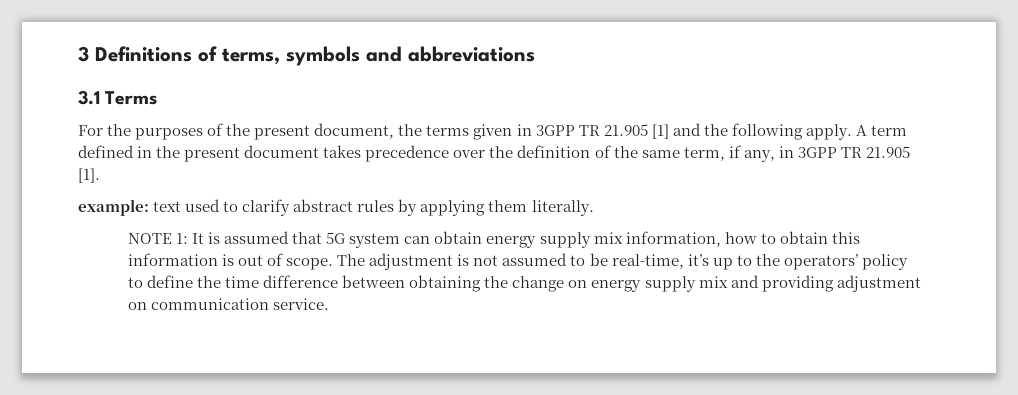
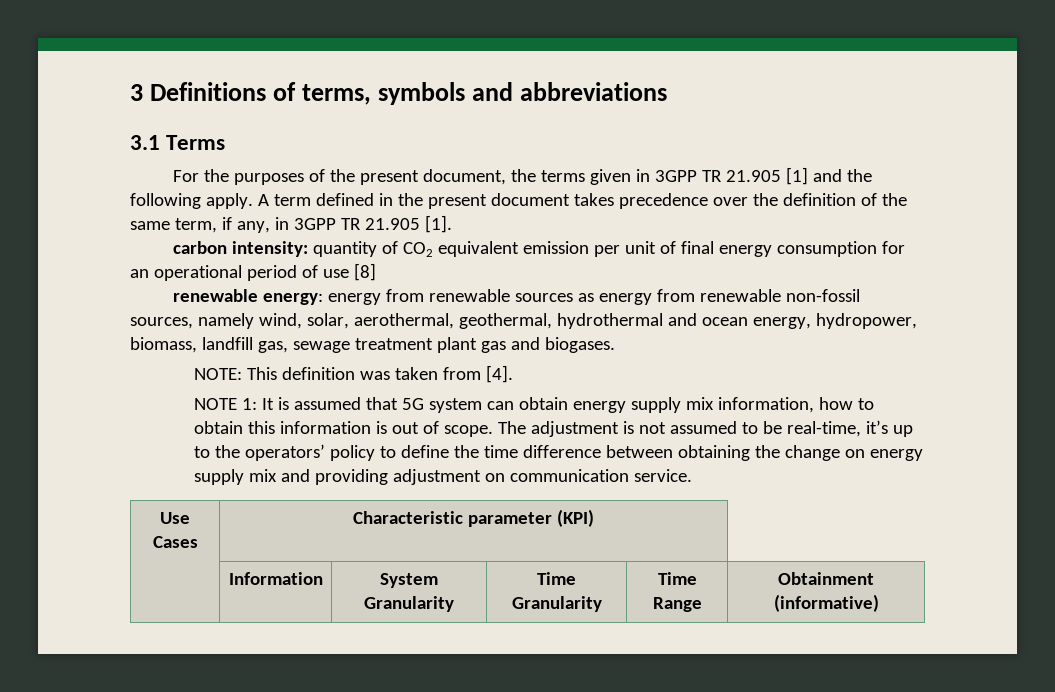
[78,199,594,216] example: text used to clarify abstract rules by applying them literally. -> [173,241,906,257] [130,263,376,281] [173,289,861,305] [130,313,917,329] [130,337,615,353] [194,365,514,383] carbon intensity: quantity of CO2 equivalent emission per unit of final energy consumption for an operational period of use [8] // renewable energy: energy from renewable sources as energy from renewable non-fossil sources, namely wind, solar, aerothermal, geothermal, hydrothermal and ocean energy, hydropower, biomass, landfill gas, sewage treatment plant gas and biogases. // NOTE: This definition was taken from [4].
(330, 304) none -> [160,512,190,524] [152,536,198,548] [353,509,594,527] [228,572,323,585] [380,573,438,588] [364,596,454,612] [537,572,576,585] [511,596,602,612] [657,572,697,585] [652,597,702,612] [778,572,874,585] [773,594,879,612] // Use Cases | Characteristic parameter (KPI) // | Information | System Granularity | Time Granularity | Time Range | Obtainment (informative)

